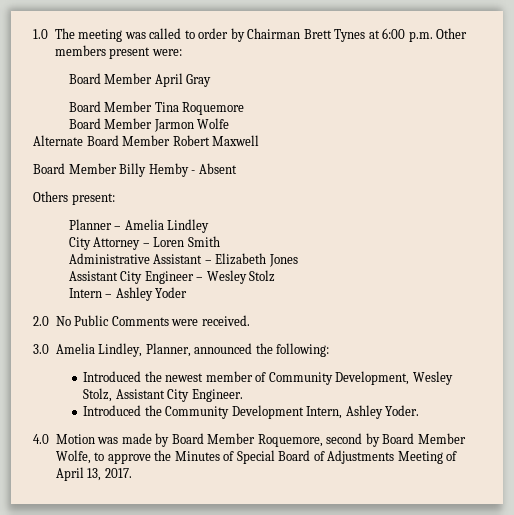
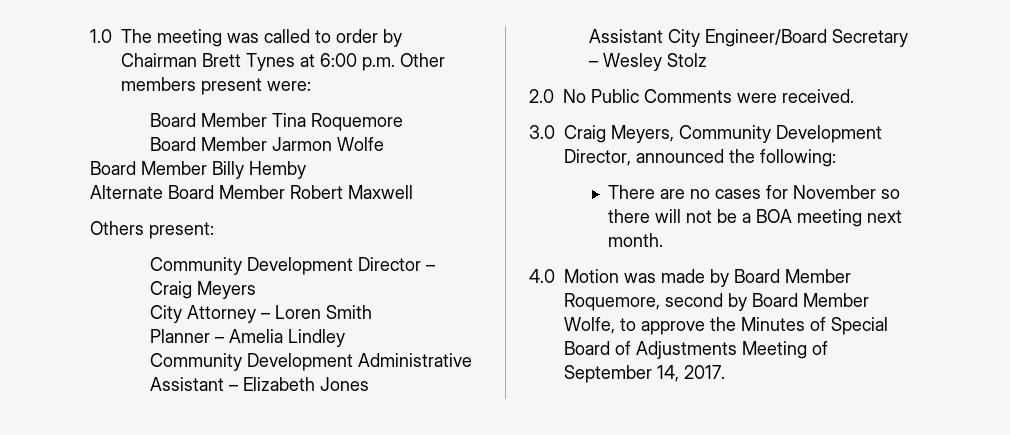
[68,73,212,87] // Board Member April Gray -> (311, 86) none
(230, 123) none -> [90,161,306,179] // Board Member Billy Hemby
[33,163,237,177] [33,191,115,205] [68,219,210,233] Board Member Billy Hemby - Absent // Others present: // Planner – Amelia Lindley -> [90,221,214,239] [149,257,435,275] [149,281,256,299] Others present: // Community Development Director – Craig Meyers
(220, 241) none -> [149,329,345,347] [149,353,353,371] Planner – Amelia Lindley // Community Development
[144,271,194,284] Engineer -> [704,29,908,47] Engineer/Board Secretary
[68,287,188,301] // Intern – Ashley Yoder -> (707, 60) none
[55,343,330,357] [83,371,453,385] [83,388,243,402] [83,405,420,419] Amelia Lindley, Planner, announced the following: // Introduced the newest member of Community Development, Wesley Stolz, Assistant City Engineer. // Introduced the Community Development Intern, Ashley Yoder. -> [564,125,882,143] [564,149,836,167] [608,185,901,199] [608,209,903,227] [608,233,664,247] Craig Meyers, Community Development Director, announced the following: // There are no cases for November so there will not be a BOA meeting next month.
[55,467,102,481] April 13, -> [564,365,679,383] September 14,

